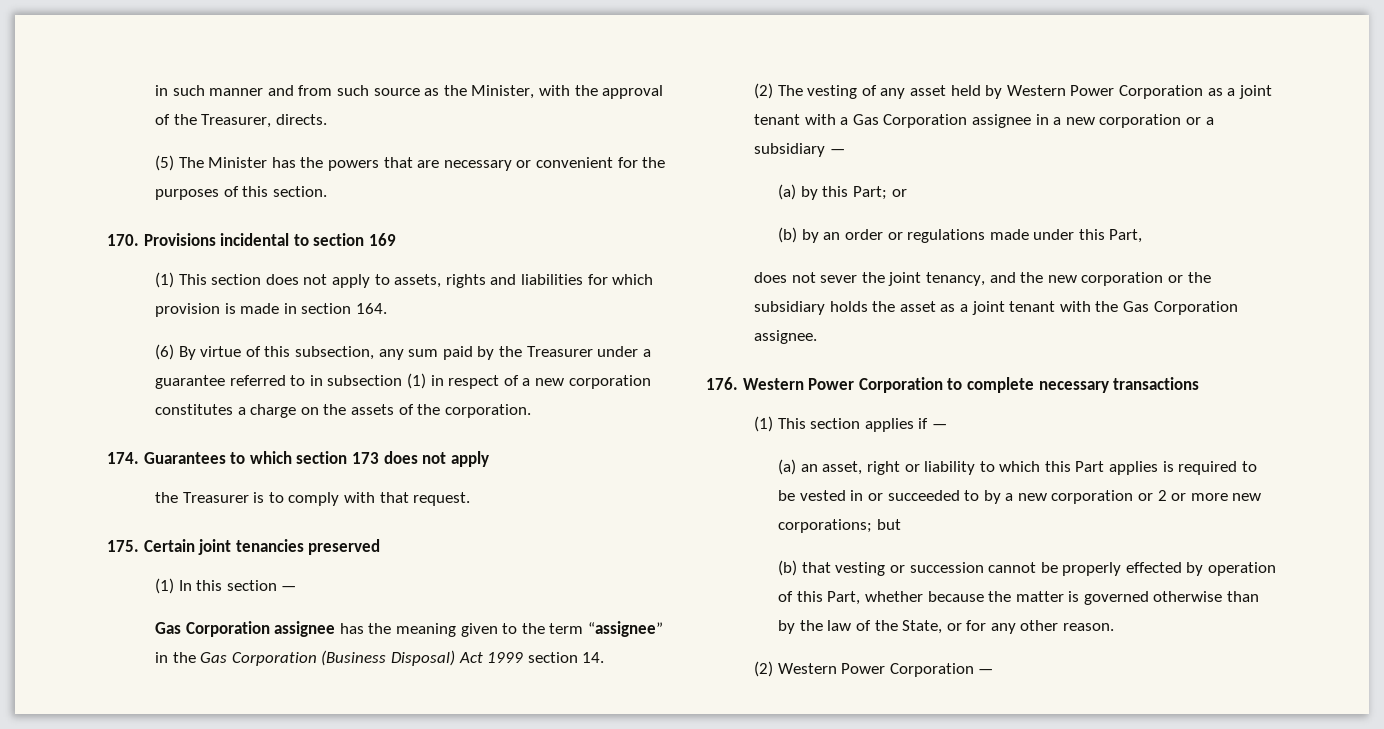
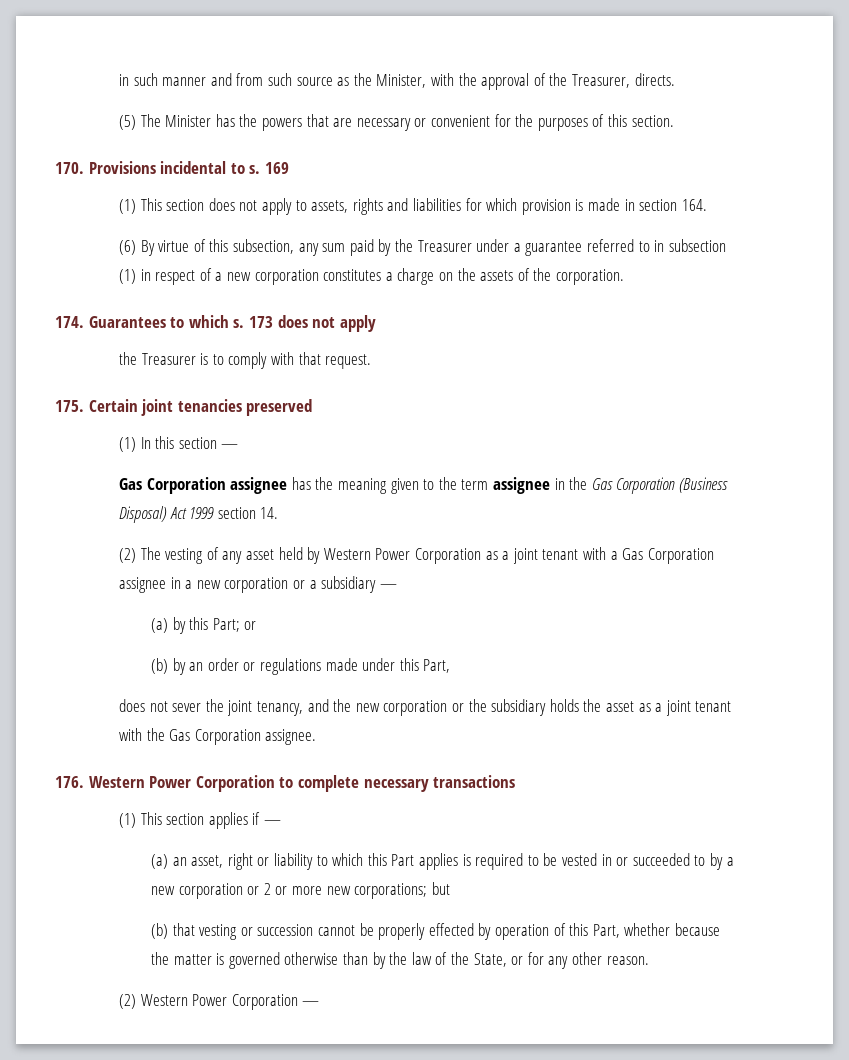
[313,233,365,246] section -> [249,165,261,174] s.
[296,451,348,464] section -> [233,319,245,328] s.
[587,621,663,637] “assignee” -> [492,477,550,494] assignee

